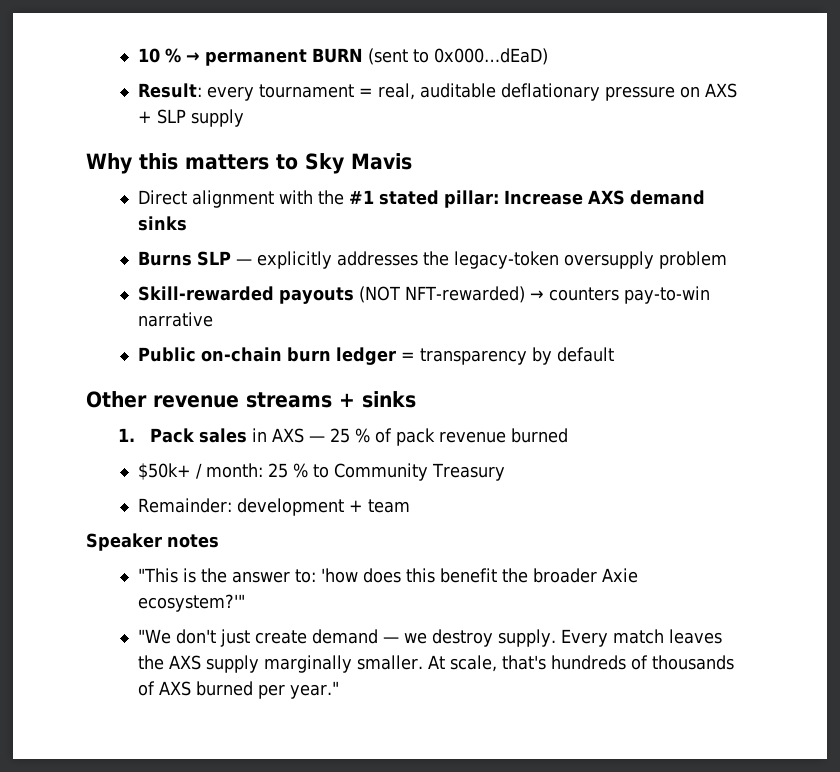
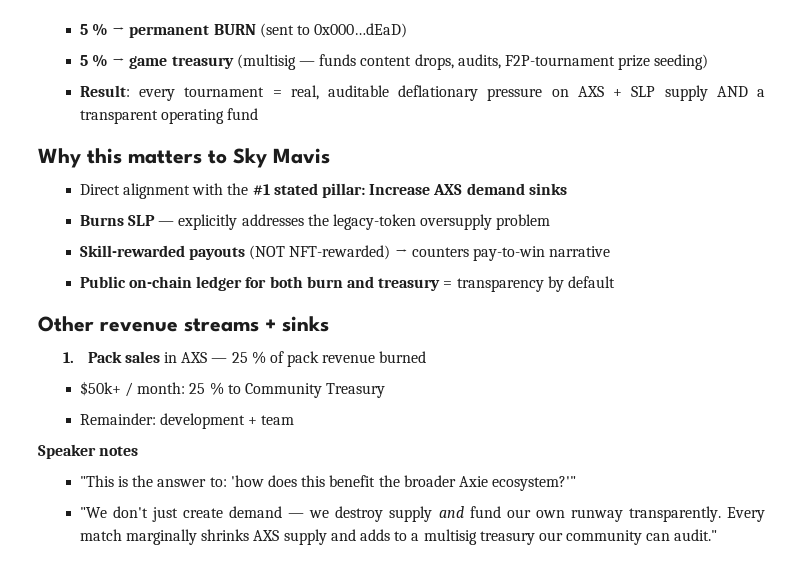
[137,48,160,63] 10 -> [79,24,88,35] 5
(548, 56) none -> [79,54,709,70] // 5 % → game treasury (multisig — funds content drops, audits, F2P-tournament prize seeding)
(244, 118) none -> [716,86,766,97] [79,108,259,124] AND a transparent operating fund
[286,347,396,365] burn ledger -> [196,276,441,291] ledger for both burn and treasury
[497,629,722,647] [137,655,734,673] [137,681,339,699] supply. Every match leaves the AXS supply marginally smaller. At scale, that's hundreds of thousands of AXS burned per year." -> [389,506,766,522] [79,529,718,545] supply and fund our own runway transparently. Every match marginally shrinks AXS supply and adds to a multisig treasury our community can audit."

